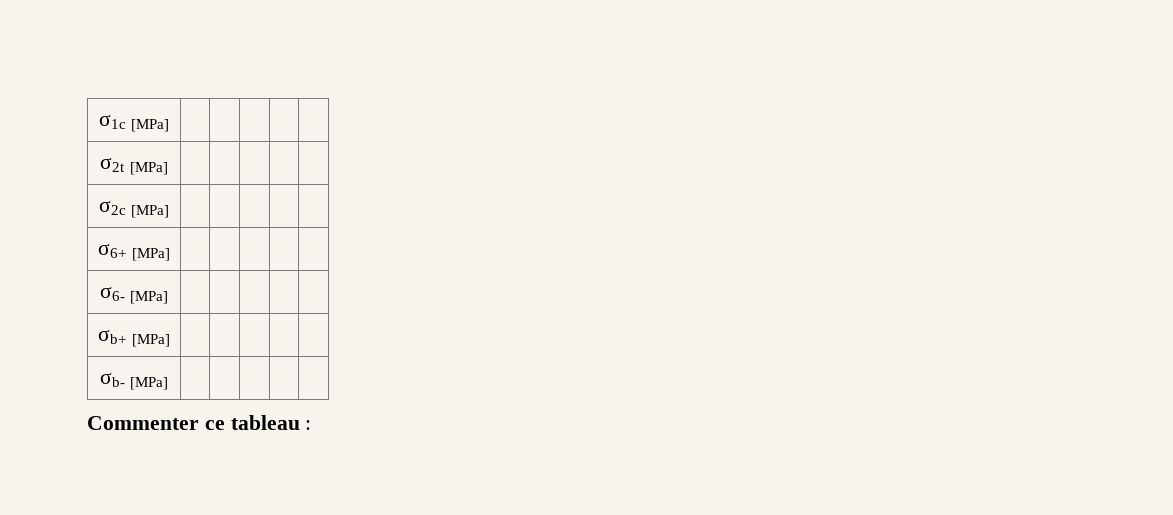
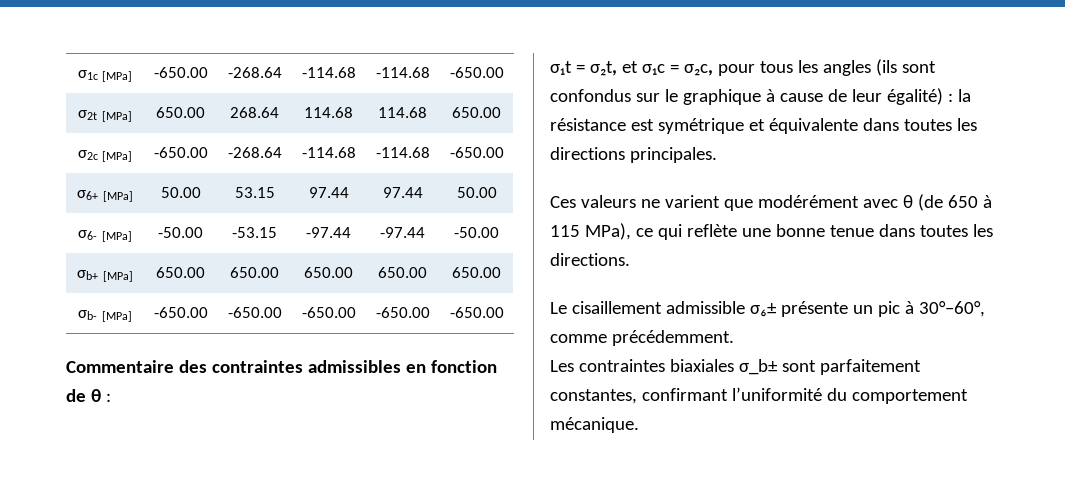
[100,157,168,175] [98,200,170,218] [98,243,170,261] [99,286,169,304] [98,329,170,347] [99,372,169,390] [87,415,312,430] | | | | // σ2t [MPa] | | | | | // σ2c [MPa] | | | | | // σ6+ [MPa] | | | | | // σ6- [MPa] | | | | | // σb+ [MPa] | | | | | // σb- [MPa] | | | | | // Commenter ce tableau : -> [153,67,208,78] [227,67,282,78] [301,67,356,78] [375,67,430,78] [449,67,504,78] [78,110,132,122] [156,107,205,118] [230,107,279,118] [304,107,353,118] [378,107,427,118] [452,107,501,118] [77,150,133,162] [153,147,208,158] [227,147,282,158] [301,147,356,158] [375,147,430,158] [449,147,504,158] [77,190,133,202] [160,187,201,198] [234,187,275,198] [308,187,349,198] [382,187,423,198] [456,187,497,198] [78,230,132,242] [158,227,203,238] [232,227,277,238] [306,227,351,238] [380,227,425,238] [454,227,499,238] [77,270,133,282] [156,267,205,278] [230,267,279,278] [304,267,353,278] [378,267,427,278] [452,267,501,278] [78,310,132,322] [153,307,208,318] [227,307,282,318] [301,307,356,318] [375,307,430,318] [449,307,504,318] [66,360,497,373] [66,389,111,402] [550,59,936,76] [550,88,971,105] [550,118,977,134] [550,147,717,163] [550,194,992,211] [550,223,993,240] [550,253,630,266] [550,301,985,317] [550,330,734,346] [550,359,921,375] [550,387,968,404] [550,417,639,433] -650.00 | -268.64 | -114.68 | -114.68 | -650.00 // σ2t [MPa] | 650.00 | 268.64 | 114.68 | 114.68 | 650.00 // σ2c [MPa] | -650.00 | -268.64 | -114.68 | -114.68 | -650.00 // σ6+ [MPa] | 50.00 | 53.15 | 97.44 | 97.44 | 50.00 // σ6- [MPa] | -50.00 | -53.15 | -97.44 | -97.44 | -50.00 // σb+ [MPa] | 650.00 | 650.00 | 650.00 | 650.00 | 650.00 // σb- [MPa] | -650.00 | -650.00 | -650.00 | -650.00 | -650.00 // Commentaire des contraintes admissibles en fonction de θ : // σ₁t = σ₂t, et σ₁c = σ₂c, pour tous les angles (ils sont confondus sur le graphique à cause de leur égalité) : la résistance est symétrique et équivalente dans toutes les directions principales. // Ces valeurs ne varient que modérément avec θ (de 650 à 115 MPa), ce qui reflète une bonne tenue dans toutes les directions. // Le cisaillement admissible σ₆± présente un pic à 30°–60°, comme précédemment. // Les contraintes biaxiales σ_b± sont parfaitement constantes, confirmant l’uniformité du comportement mécanique.

